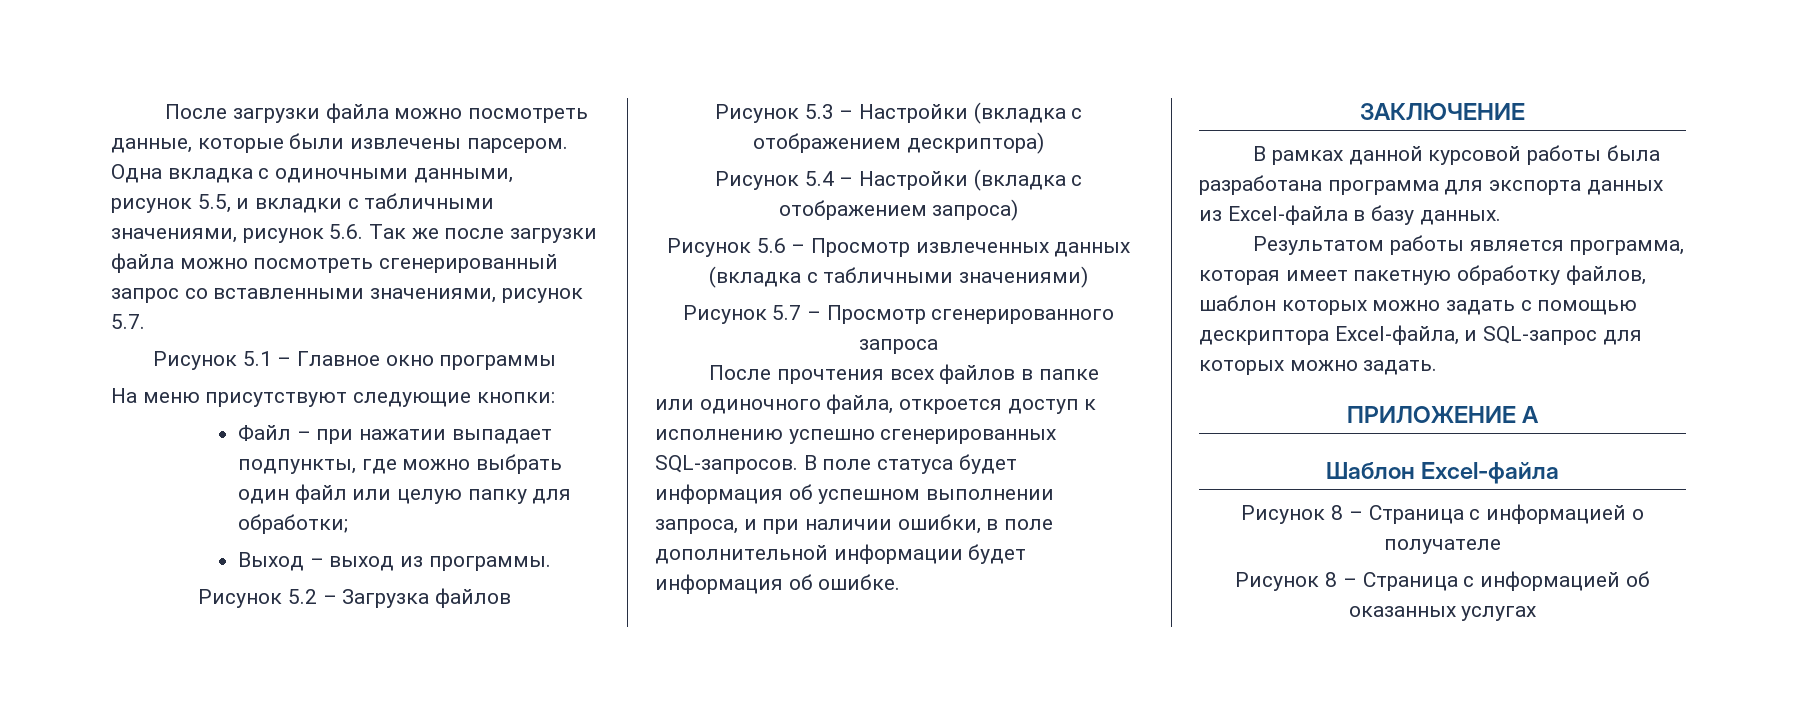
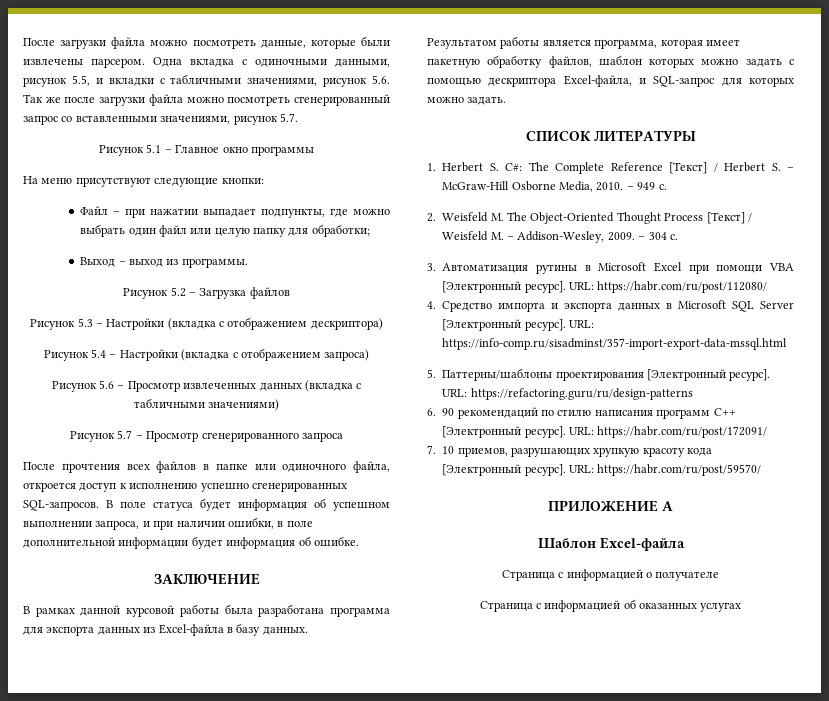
(1438, 367) none -> [525,130,696,142] [427,162,794,174] [442,181,667,192] [427,212,752,224] [442,231,678,243] [427,262,794,274] [442,281,768,293] [427,300,794,312] [442,319,594,331] [442,338,788,350] [427,368,771,381] [442,388,693,400] [427,407,736,419] [442,426,768,438] [427,445,713,457] [442,464,762,476] // СПИСОК ЛИТЕРАТУРЫ // 1. Herbert S. C#: The Complete Reference [Текст] / Herbert S. – McGraw-Hill Osborne Media, 2010. – 949 с. // 2. Weisfeld M. The Object-Oriented Thought Process [Текст] / Weisfeld M. – Addison-Wesley, 2009. – 304 с. // 3. Автоматизация рутины в Microsoft Excel при помощи VBA [Электронный ресурс]. URL: https://habr.com/ru/post/112080/ // 4. Средство импорта и экспорта данных в Microsoft SQL Server [Электронный ресурс]. URL: https://info-comp.ru/sisadminst/357-import-export-data-mssql.html // 5. Паттерны/шаблоны проектирования [Электронный ресурс]. URL: https://refactoring.guru/ru/design-patterns // 6. 90 рекомендаций по стилю написания программ С++ [Электронный ресурс]. URL: https://habr.com/ru/post/172091/ // 7. 10 приемов, разрушающих хрупкую красоту кода [Электронный ресурс]. URL: https://habr.com/ru/post/59570/
[1241,505,1363,524] Рисунок 8 – -> (685, 544) none
[1235,572,1357,591] Рисунок 8 – -> (720, 576) none

